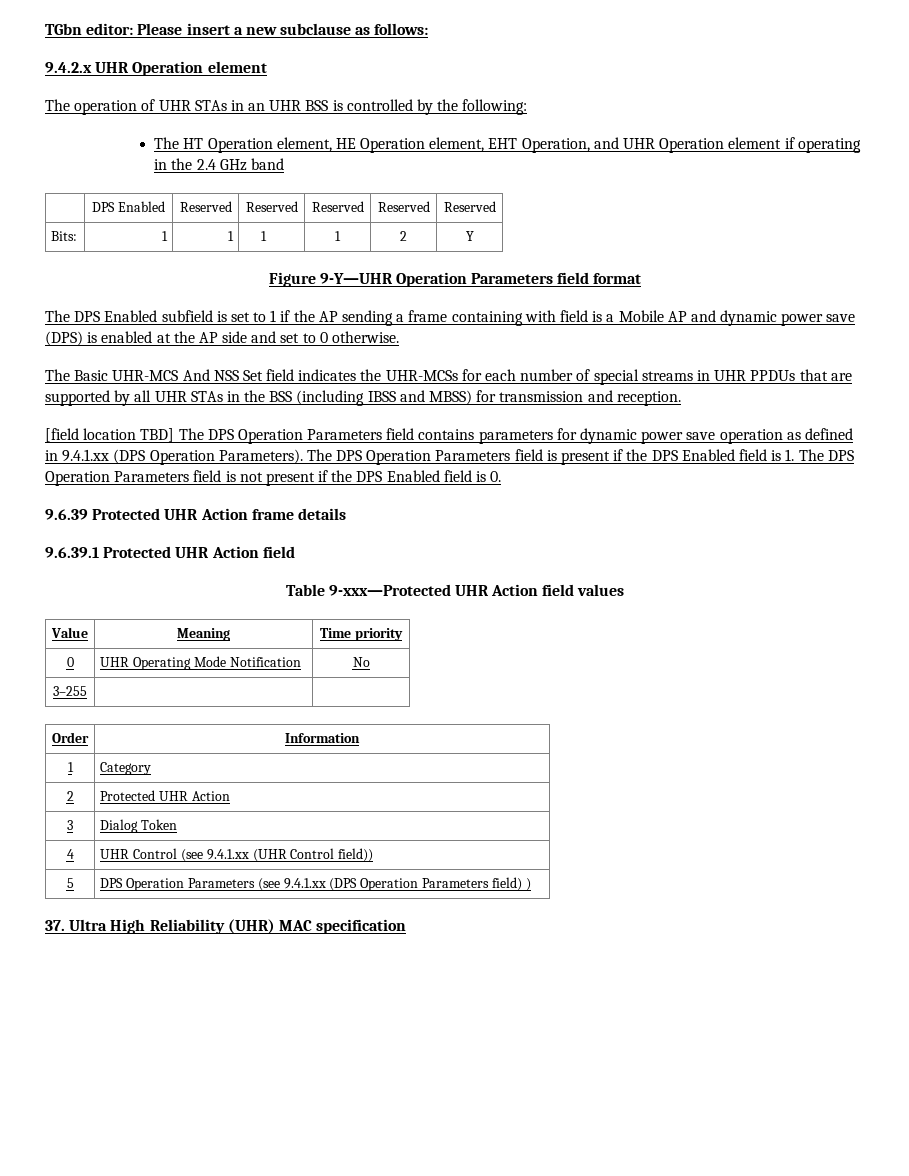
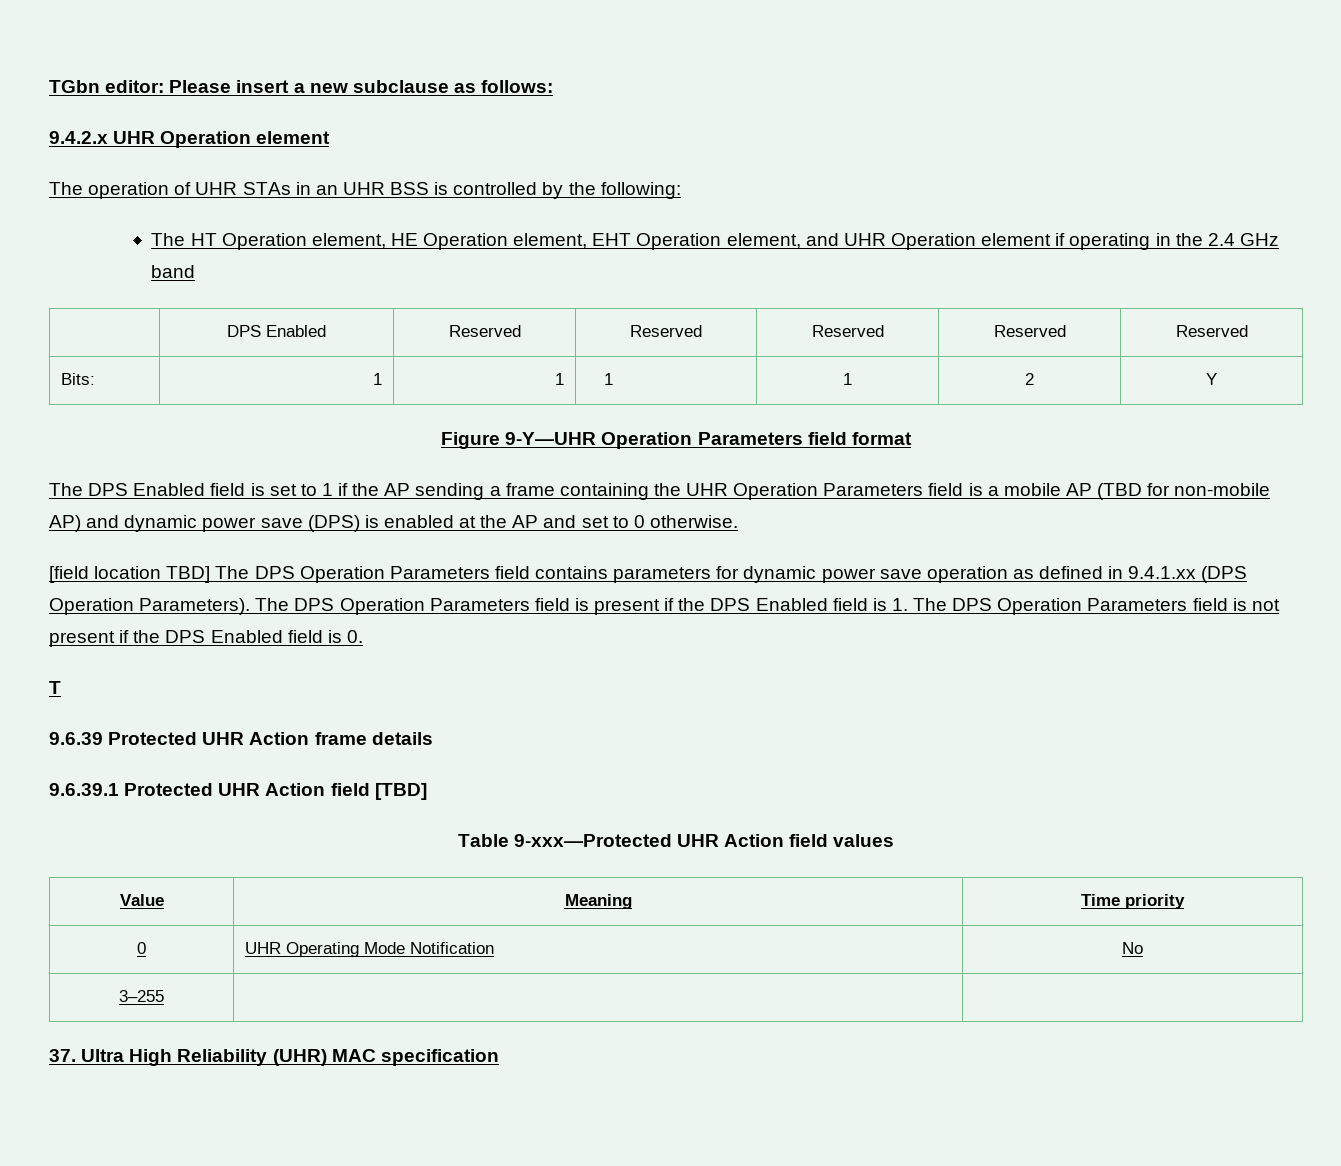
[521,138,590,153] Operation, -> [636,233,801,250] Operation element,
[161,310,213,322] subfield -> [210,483,246,496] field
[524,310,687,322] with field is a Mobile AP -> [653,483,1271,500] [49,515,81,532] the UHR Operation Parameters field is a mobile AP (TBD for non-mobile AP)
[222,331,248,343] side -> (539, 521) none
[45,369,852,385] [45,390,681,406] // The Basic UHR-MCS And NSS Set field indicates the UHR-MCSs for each number of special streams in UHR PPDUs that are supported by all UHR STAs in the BSS (including IBSS and MBSS) for transmission and reception. -> (738, 521) none
(502, 476) none -> [49,681,61,694] // T
(295, 552) none -> [374,783,427,800] [TBD]
[52,732,89,743] [285,733,360,743] [67,762,74,772] [100,762,152,775] [66,791,74,801] [100,790,231,801] [67,820,73,830] [100,819,178,833] [66,849,74,859] [100,848,374,862] [66,878,74,888] [100,877,531,891] // Order | Information // 1 | Category // 2 | Protected UHR Action // 3 | Dialog Token // 4 | UHR Control (see 9.4.1.xx (UHR Control field)) // 5 | DPS Operation Parameters (see 9.4.1.xx (DPS Operation Parameters field) ) -> (164, 996) none

